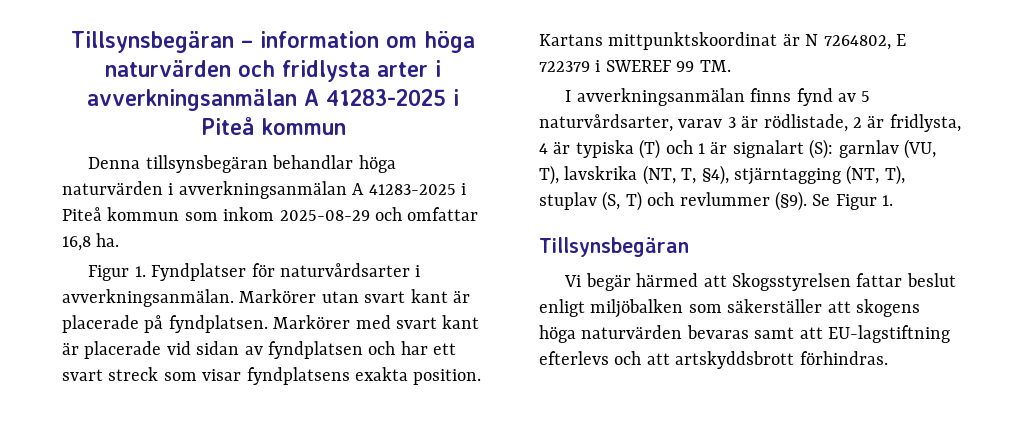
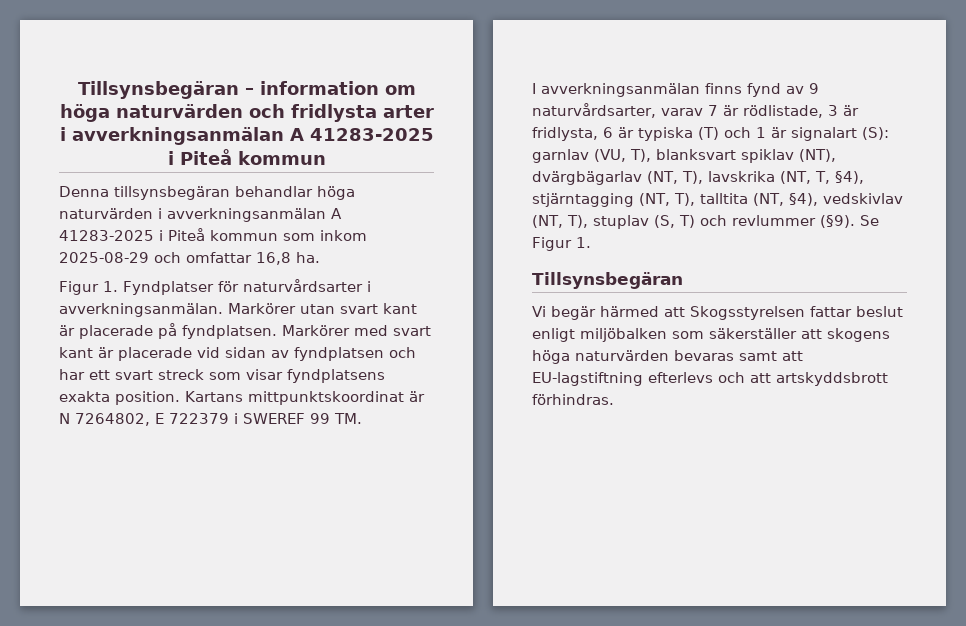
[861,91,871,102] 5 -> [809,83,819,94] 9
[727,114,961,132] [539,143,548,154] 3 är rödlistade, 2 är fridlysta, 4 -> [708,105,859,118] [532,127,613,141] 7 är rödlistade, 3 är fridlysta, 6
(559, 175) none -> [656,149,836,163] [532,171,703,185] blanksvart spiklav (NT), dvärgbägarlav (NT, T),
(905, 175) none -> [700,193,903,206] [532,215,588,228] talltita (NT, §4), vedskivlav (NT, T),

